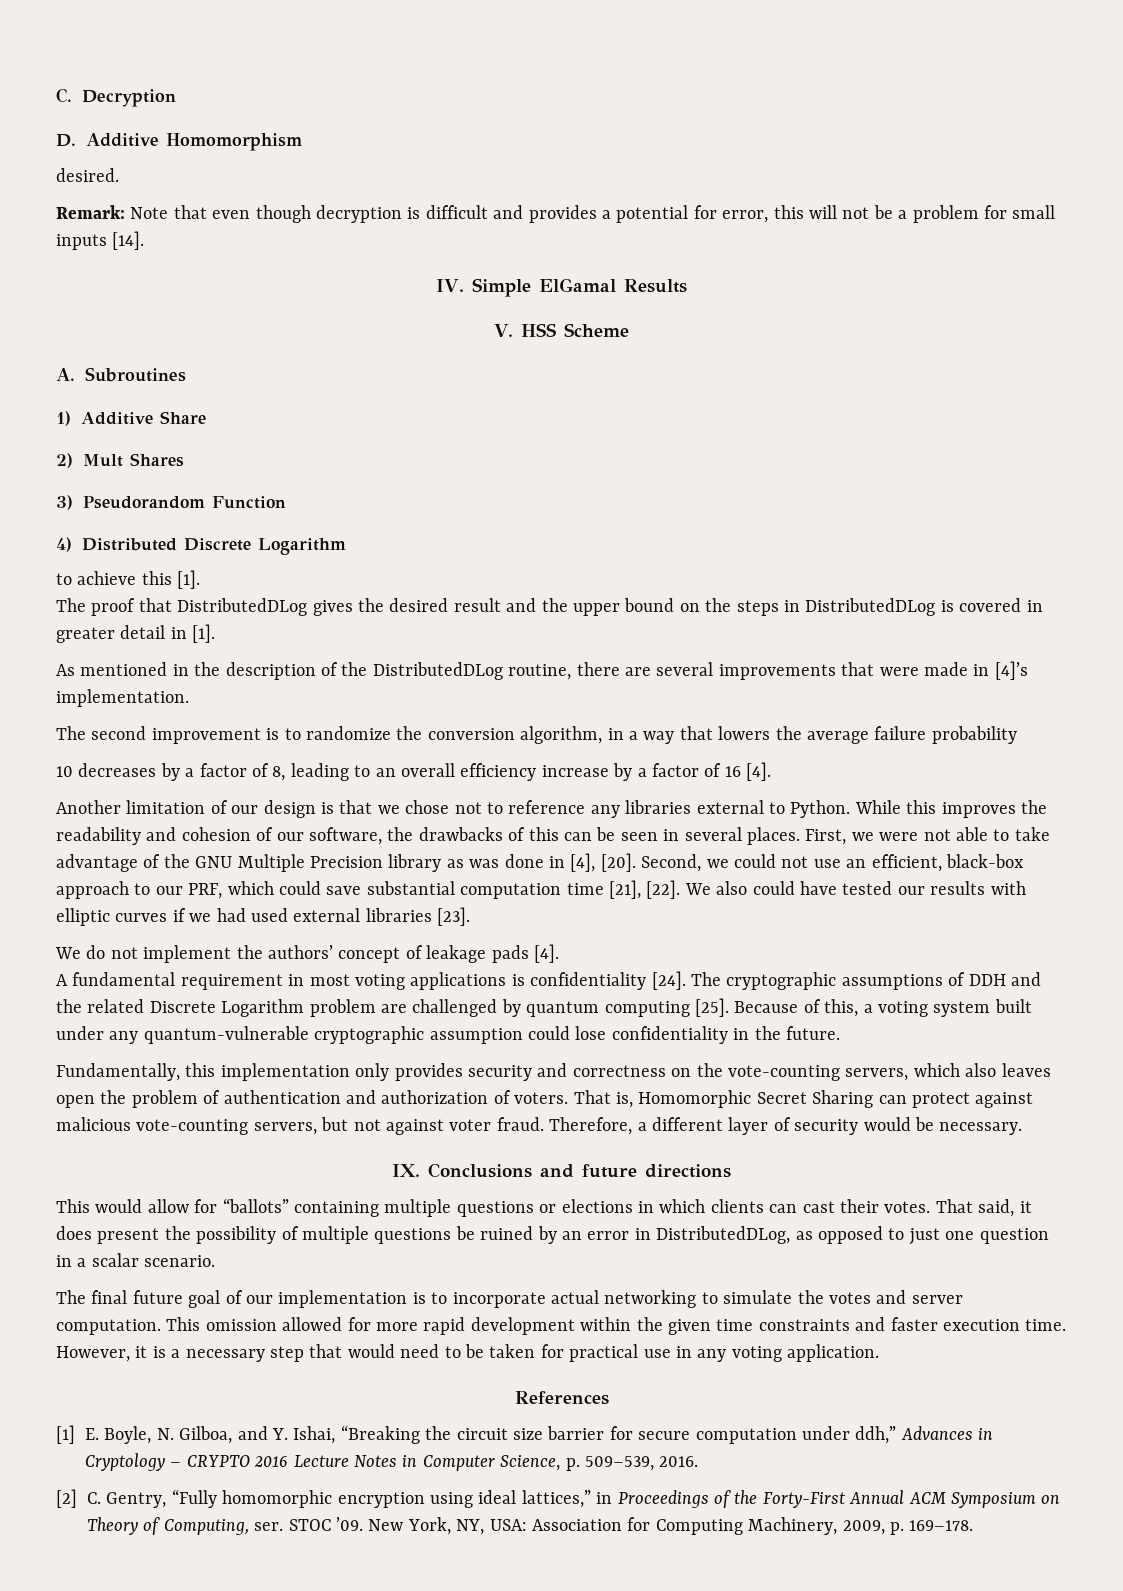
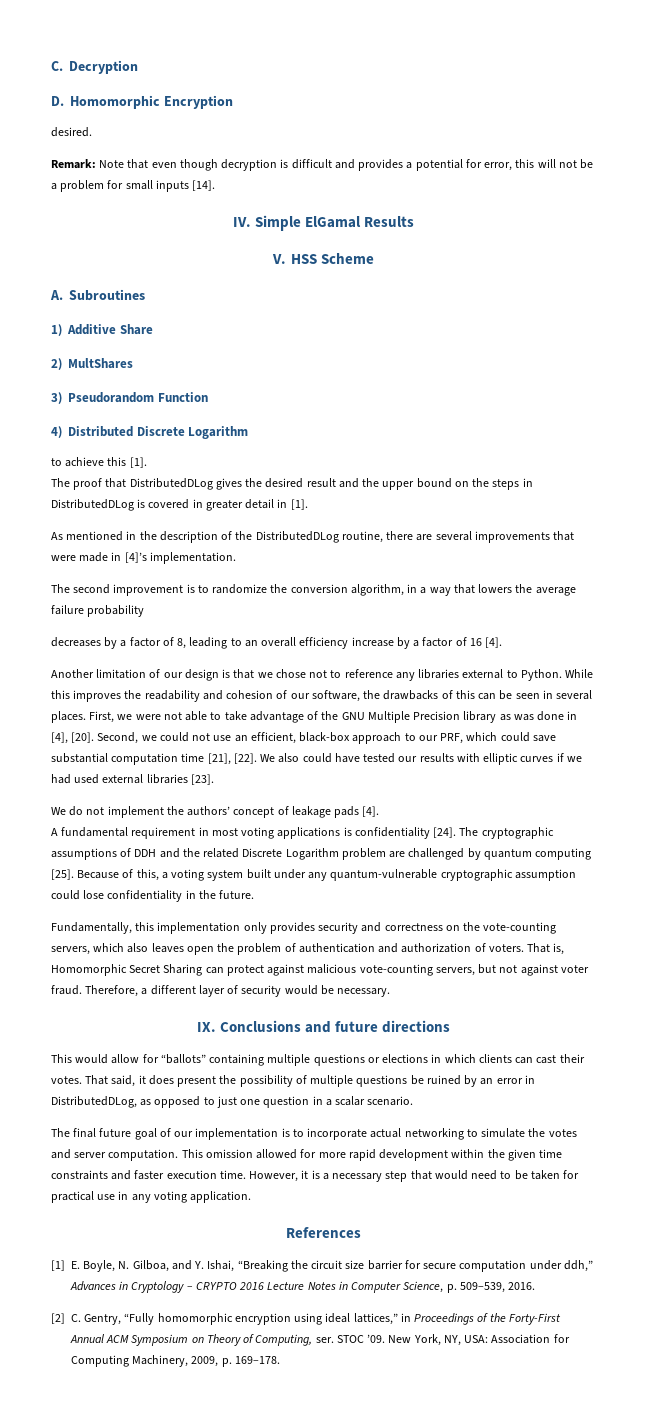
[86,133,302,151] Additive Homomorphism -> [70,95,233,109] Homomorphic Encryption
[83,453,184,467] Mult Shares -> [68,358,133,369] MultShares
[56,766,73,777] 10 -> (145, 611) none

